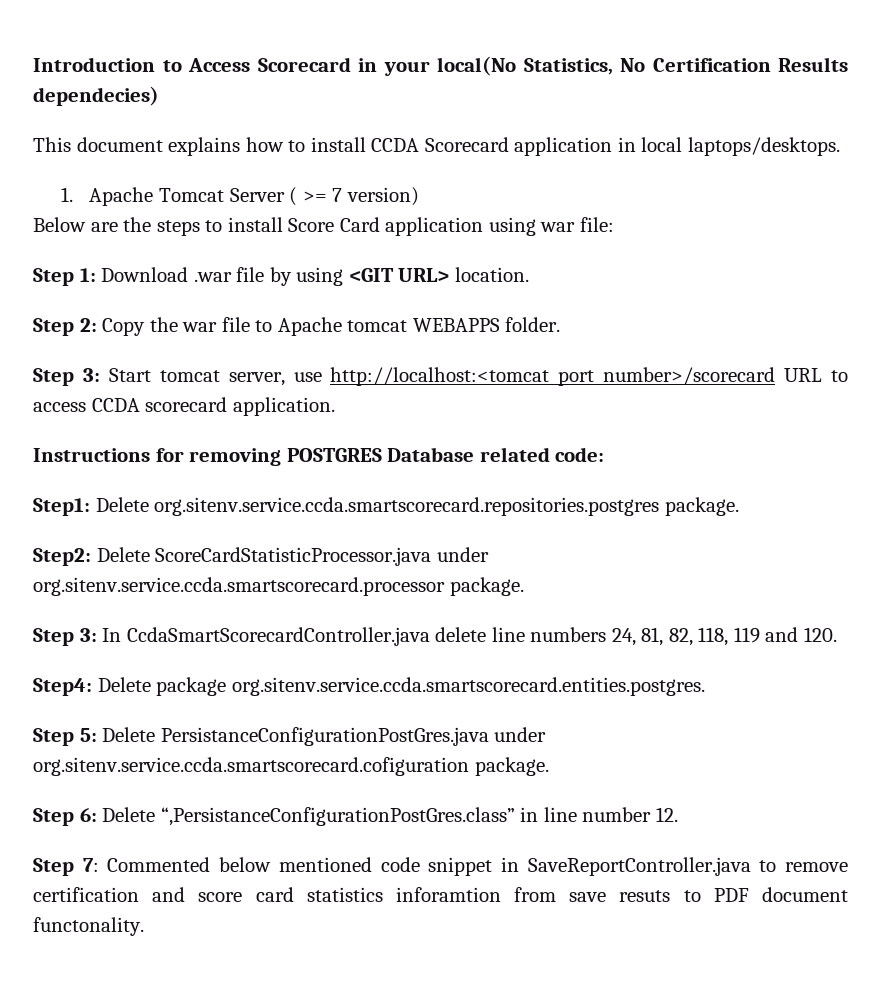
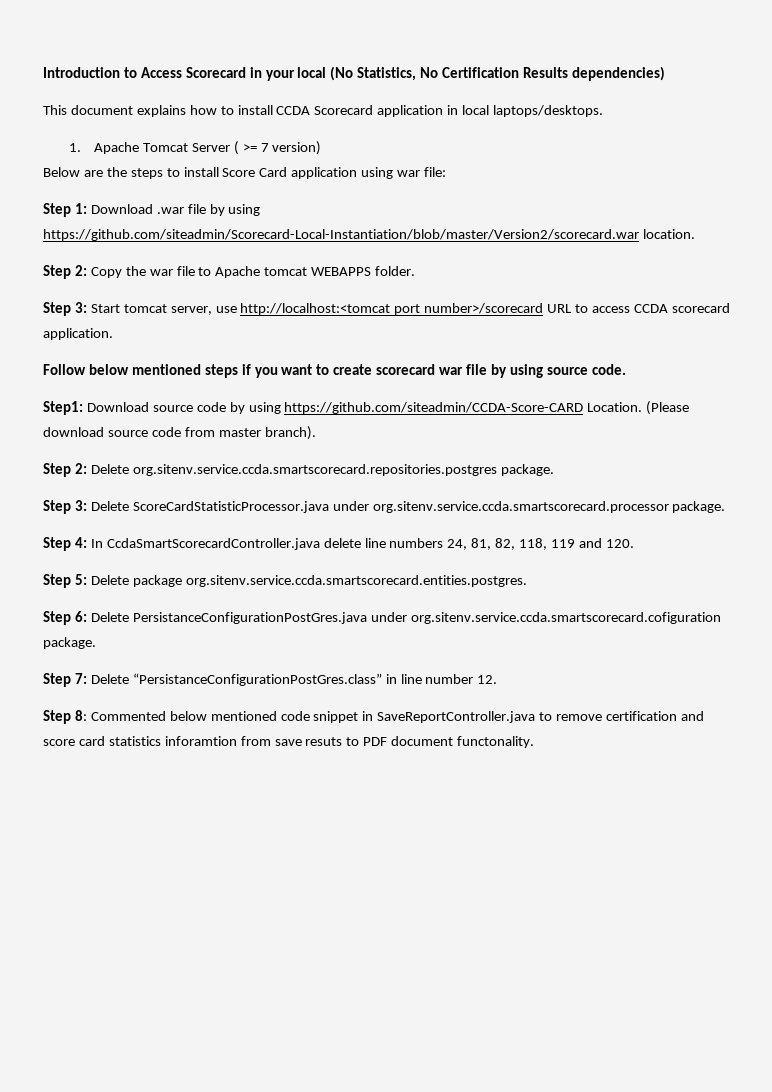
[437,56,516,76] local(No -> [297,66,354,81] local (No
[33,86,159,106] dependecies) -> [571,66,665,81] dependencies)
[348,268,450,282] <GIT URL> -> [43,229,639,241] https://github.com/siteadmin/Scorecard-Local-Instantiation/blob/master/Version2/scorecard.war
[33,447,605,466] [33,498,90,516] Instructions for removing POSTGRES Database related code: // Step1: -> [43,364,626,378] [43,401,690,415] [43,426,316,440] [43,463,87,477] Follow below mentioned steps if you want to create scorecard war file by using source code. // Step1: Download source code by using https://github.com/siteadmin/CCDA-Score-CARD Location. (Please download source code from master branch). // Step 2:
[33,548,91,566] Step2: -> [43,500,87,514] Step 3:
[79,628,97,642] 3: -> [74,537,87,548] 4:
[33,678,92,696] Step4: -> [43,574,87,588] Step 5:
[79,728,97,742] 5: -> [74,611,87,622] 6:
[79,807,515,826] 6: Delete “,PersistanceConfigurationPostGres.class” -> [74,673,382,686] 7: Delete “PersistanceConfigurationPostGres.class”
[82,858,99,872] 7: -> [74,710,87,721] 8:

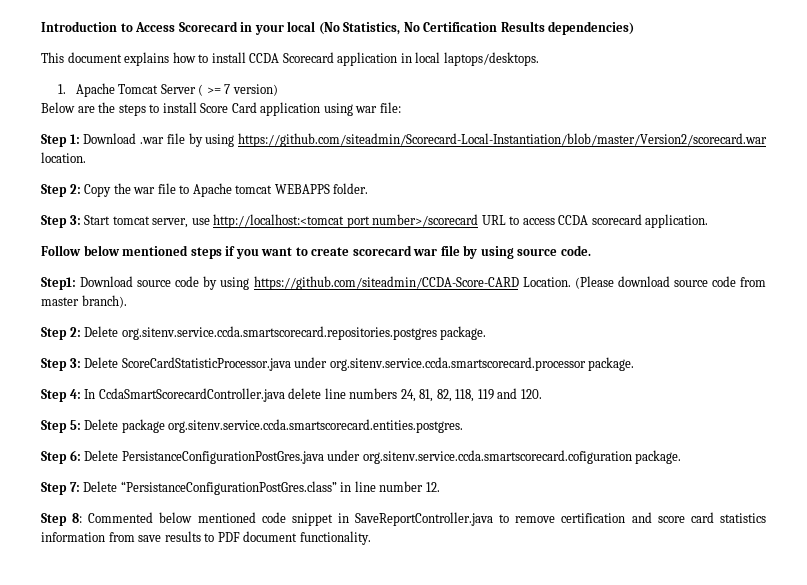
[164,736,237,746] inforamtion -> [41,532,105,542] information
[305,737,343,746] resuts -> [164,531,201,542] results
[457,736,535,748] functonality. -> [299,531,371,545] functionality.

